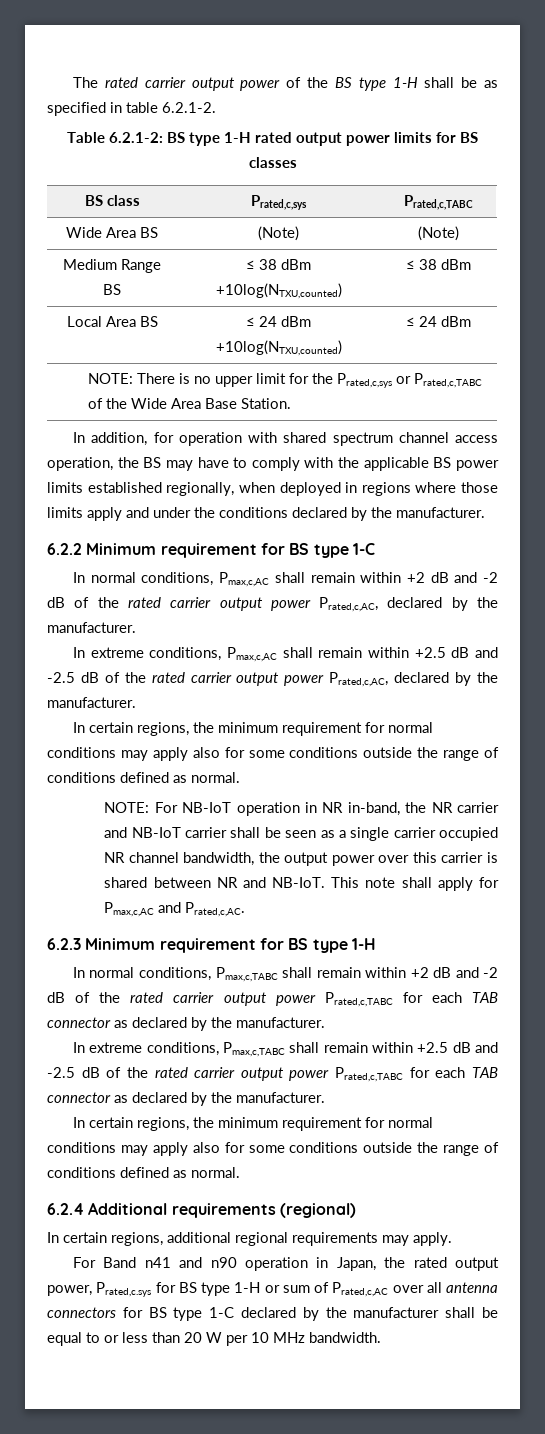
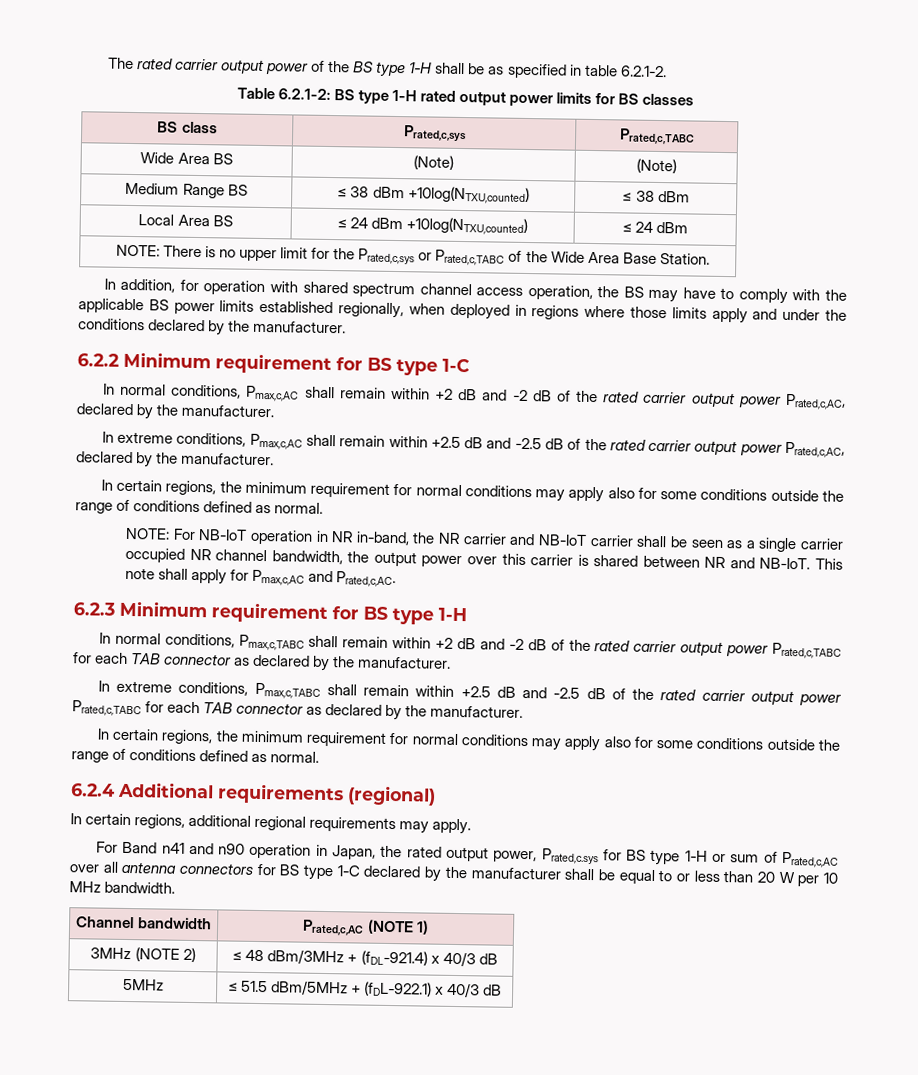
(381, 1337) none -> [76,916,212,930] [302,919,429,936] [90,947,196,963] [232,949,498,967] [122,978,164,991] [227,980,503,998] // Channel bandwidth | Prated,c,AC (NOTE 1) // 3MHz (NOTE 2) | ≤ 48 dBm/3MHz + (fDL-921.4) x 40/3 dB // 5MHz | ≤ 51.5 dBm/5MHz + (fDL-922.1) x 40/3 dB

